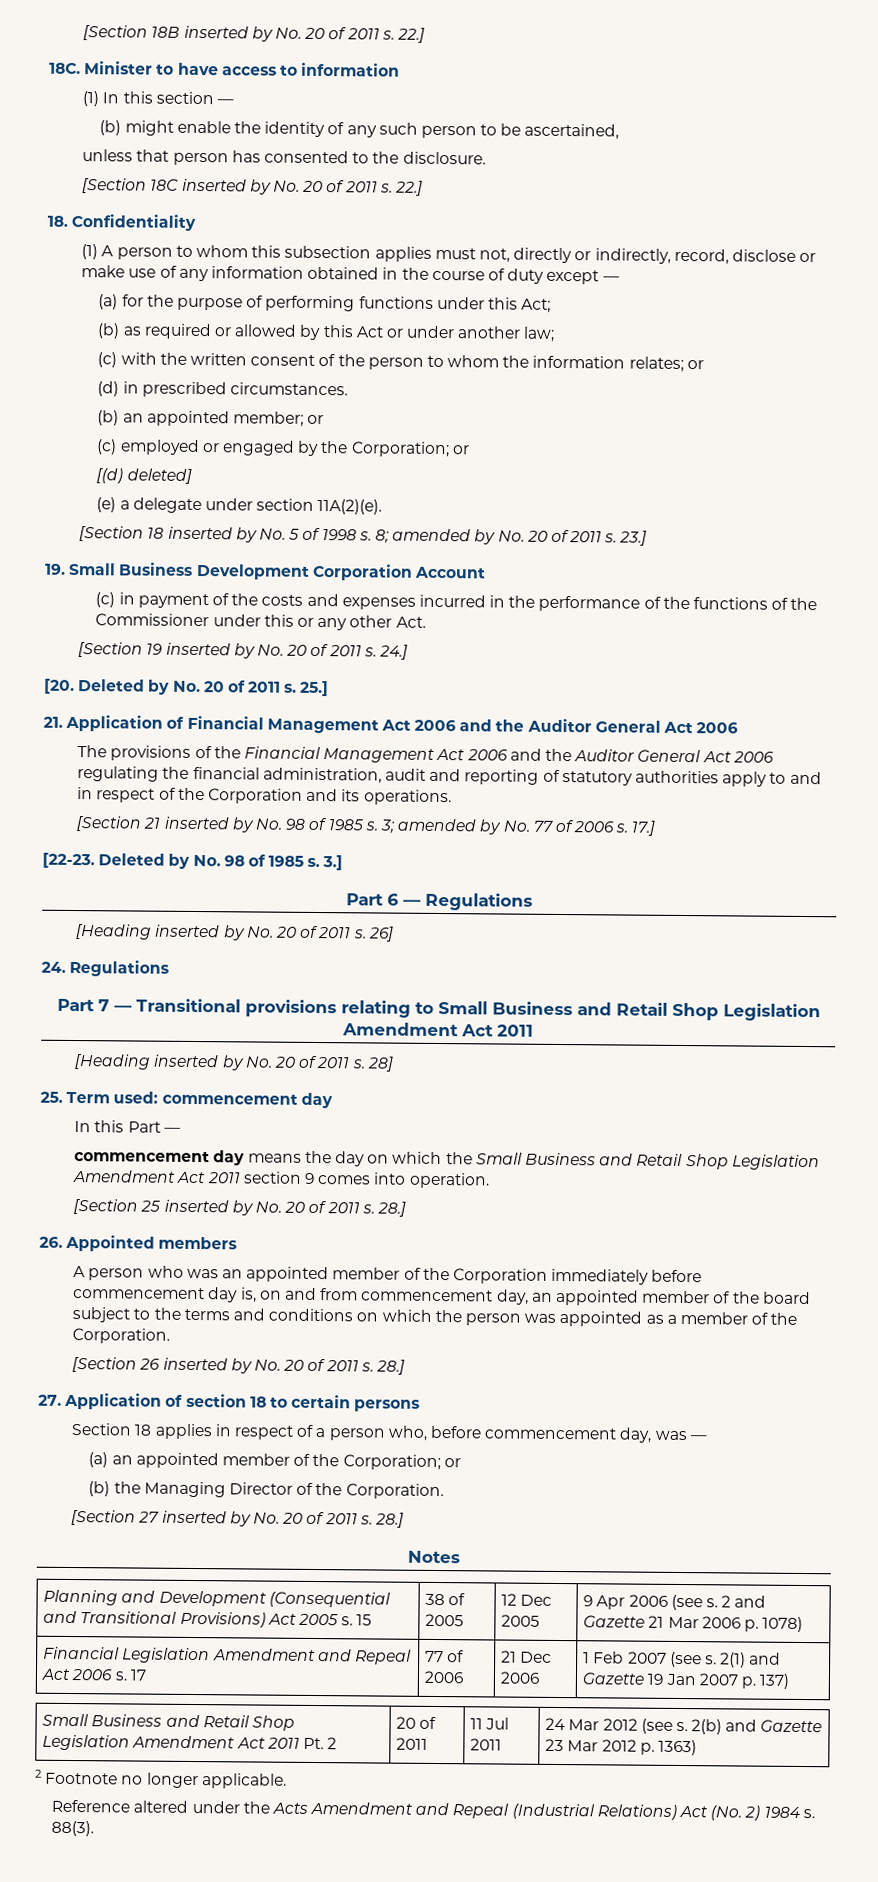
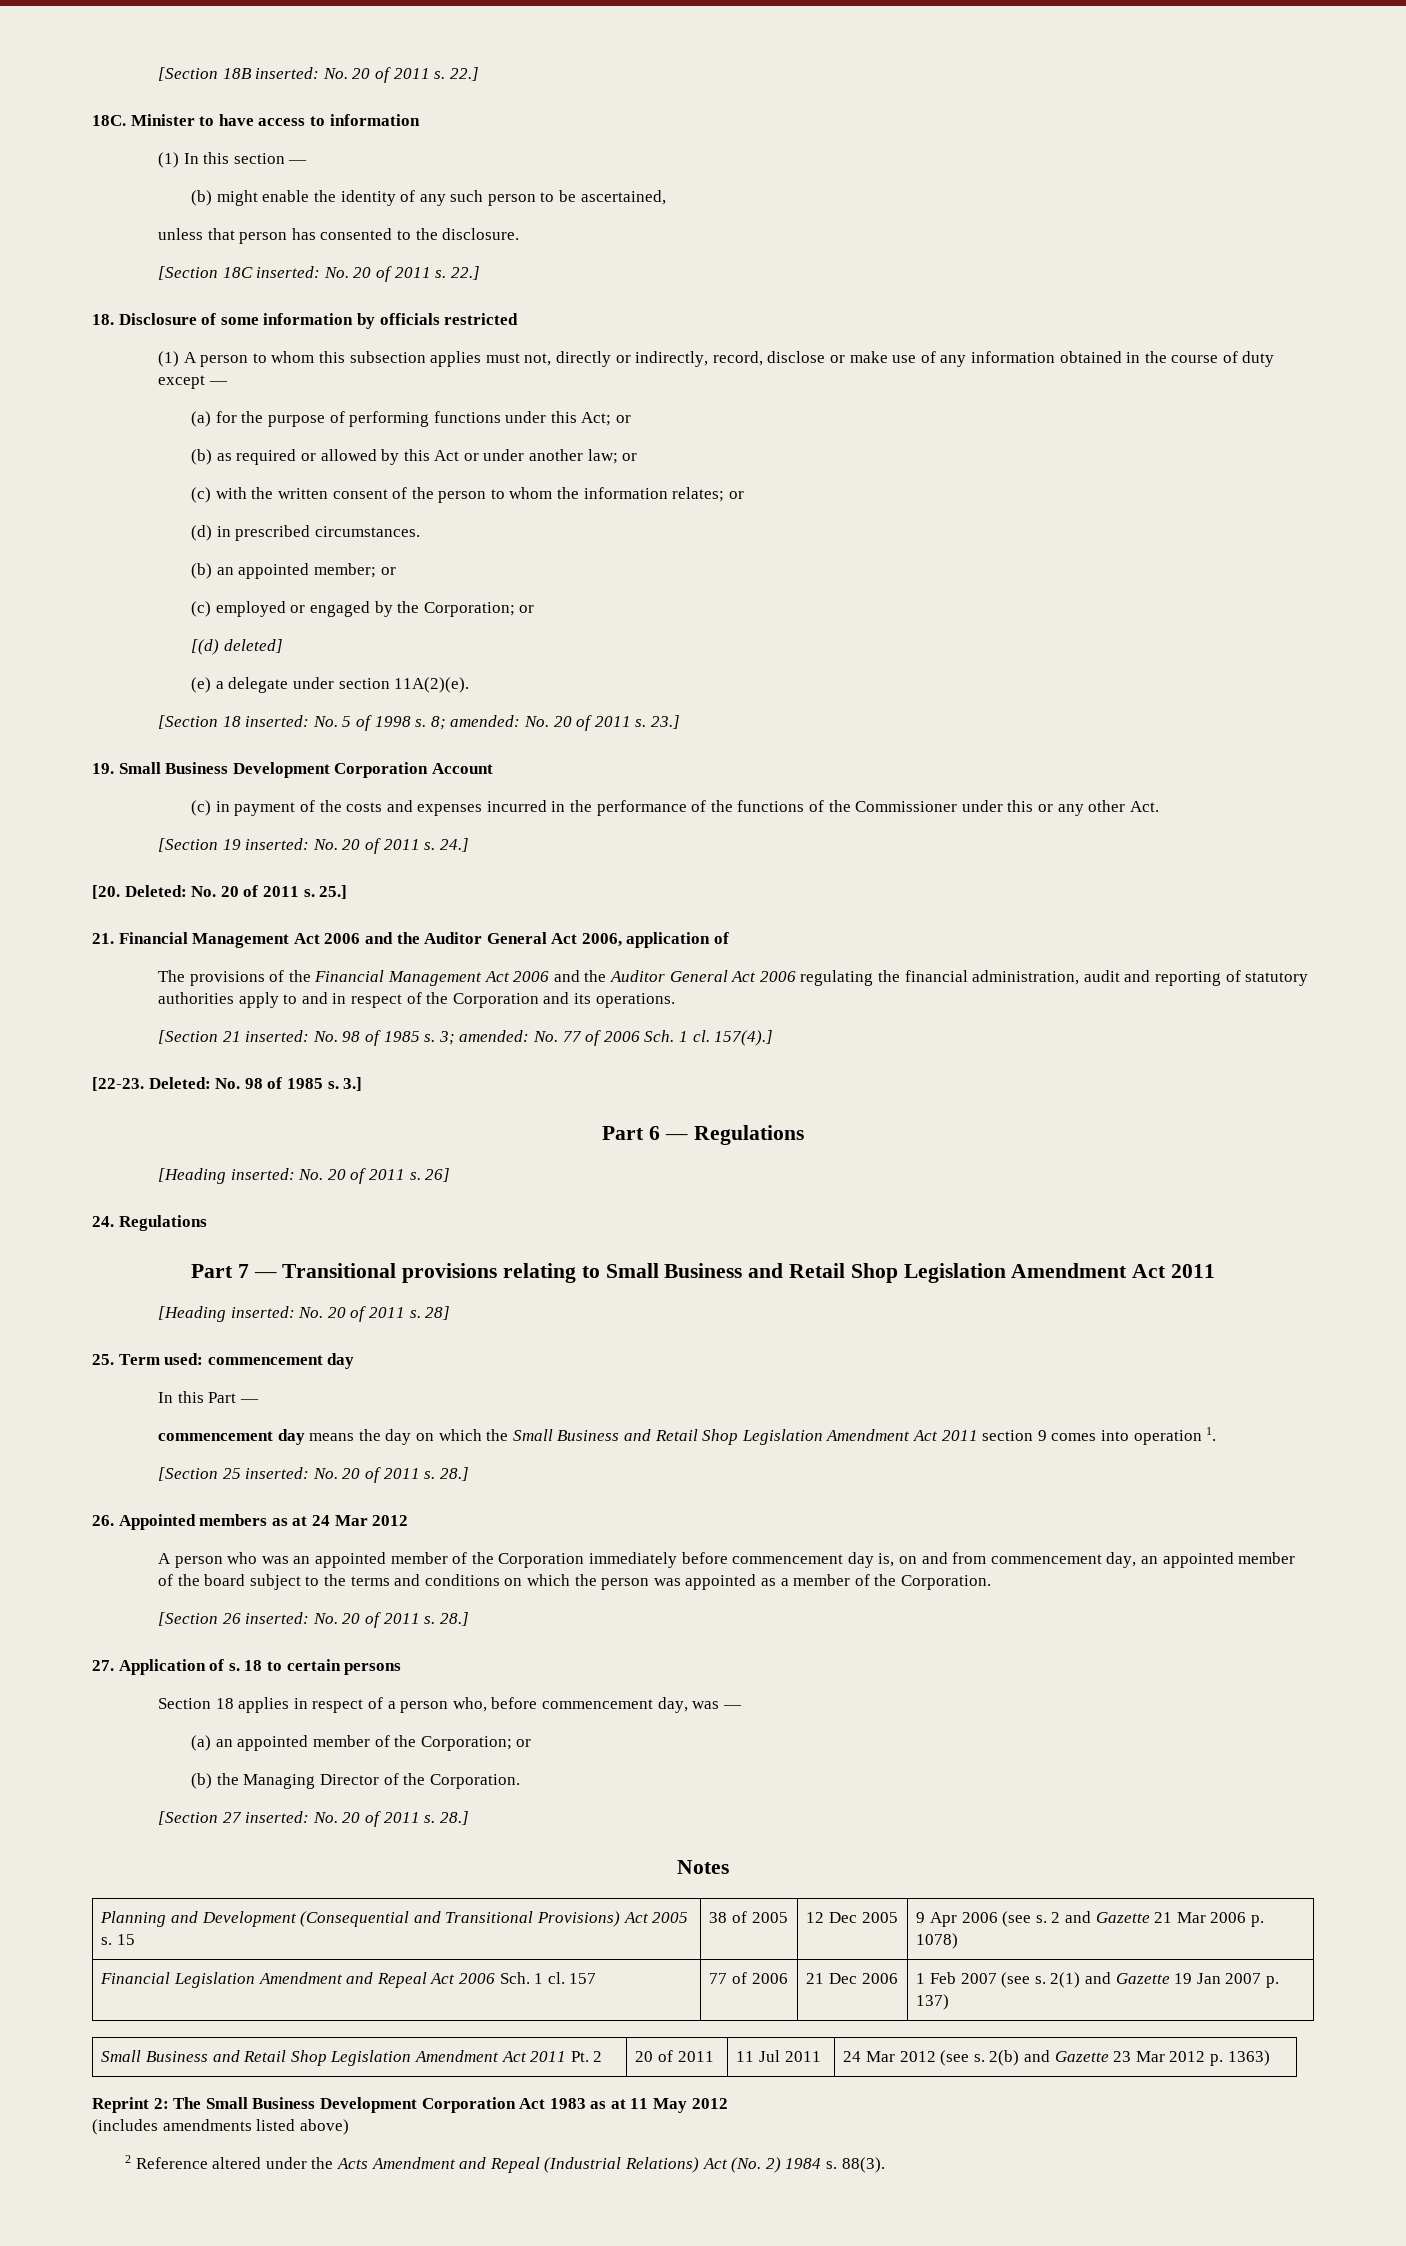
[183,25,274,42] inserted by -> [255,67,320,79] inserted:
[181,178,272,195] inserted by -> [256,266,321,278] inserted:
[71,213,197,231] Confidentiality -> [118,313,519,329] Disclosure of some information by officials restricted
(552, 305) none -> [616,415,632,423] or
(556, 334) none -> [622,453,638,461] or
[167,526,258,543] inserted by -> [245,715,310,727] inserted:
[392,528,497,545] amended by -> [450,715,521,727] amended:
[165,642,256,659] inserted by -> [245,838,310,850] inserted:
[78,679,171,695] Deleted by -> [124,885,187,897] Deleted:
[65,714,739,734] Application of Financial Management Act 2006 and the Auditor General Act 2006 -> [118,932,730,948] Financial Management Act 2006 and the Auditor General Act 2006, application of
[163,816,255,833] inserted by -> [245,1030,310,1042] inserted:
[397,818,502,835] amended by -> [459,1030,530,1042] amended:
[615,820,656,836] s. 17.] -> [644,1030,774,1046] Sch. 1 cl. 157(4).]
[98,853,191,869] Deleted by -> [148,1077,211,1089] Deleted:
[155,924,246,941] inserted by -> [230,1168,295,1180] inserted:
[153,1054,245,1071] inserted by -> [230,1306,295,1318] inserted:
[408,1172,490,1189] operation. -> [1133,1427,1217,1445] operation 1.
[163,1199,254,1216] inserted by -> [245,1467,310,1479] inserted:
(238, 1243) none -> [271,1515,409,1526] as at 24 Mar 2012
[162,1357,253,1374] inserted by -> [245,1612,310,1624] inserted:
[185,1393,247,1408] section -> [228,1663,240,1671] s.
[161,1510,252,1527] inserted by -> [245,1811,310,1823] inserted:
[114,1669,147,1681] s. 17 -> [499,1972,597,1984] Sch. 1 cl. 157
[35,1769,287,1789] 2 Footnote no longer applicable. // -> [92,2097,728,2113] [92,2119,349,2135] [125,2155,132,2163] Reprint 2: The Small Business Development Corporation Act 1983 as at 11 May 2012 // (includes amendments listed above) // 2

